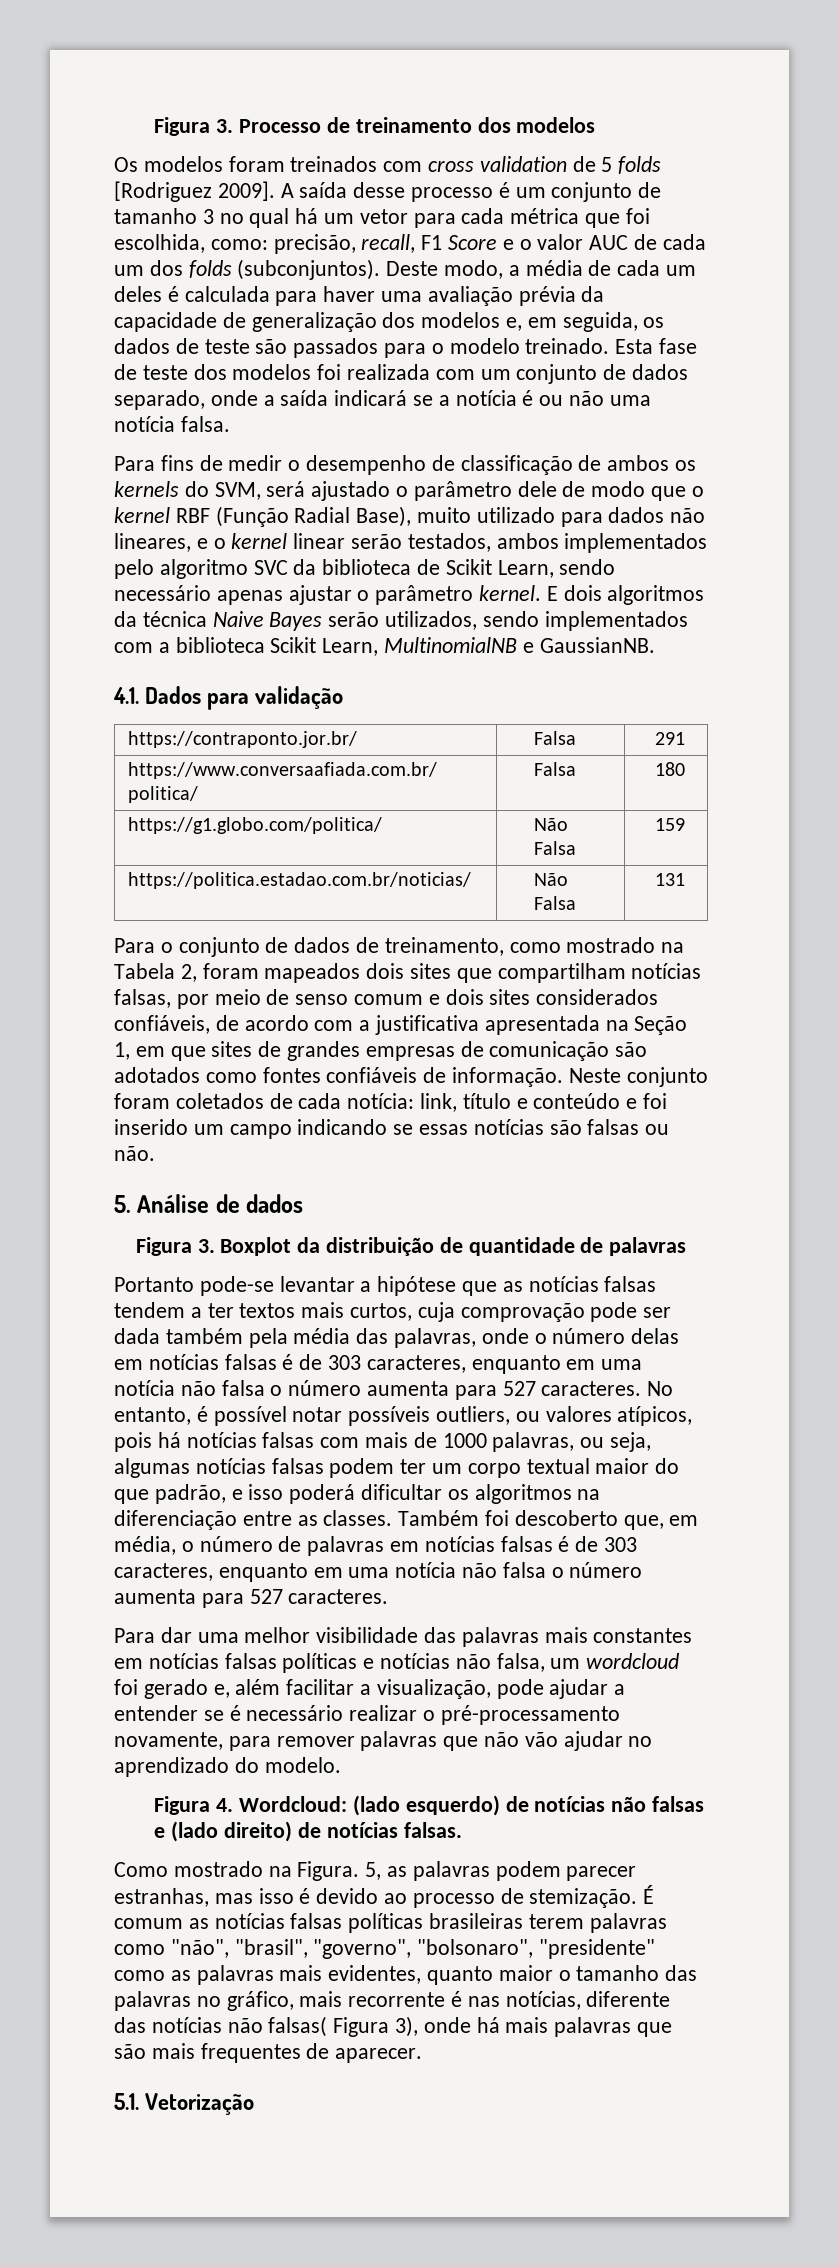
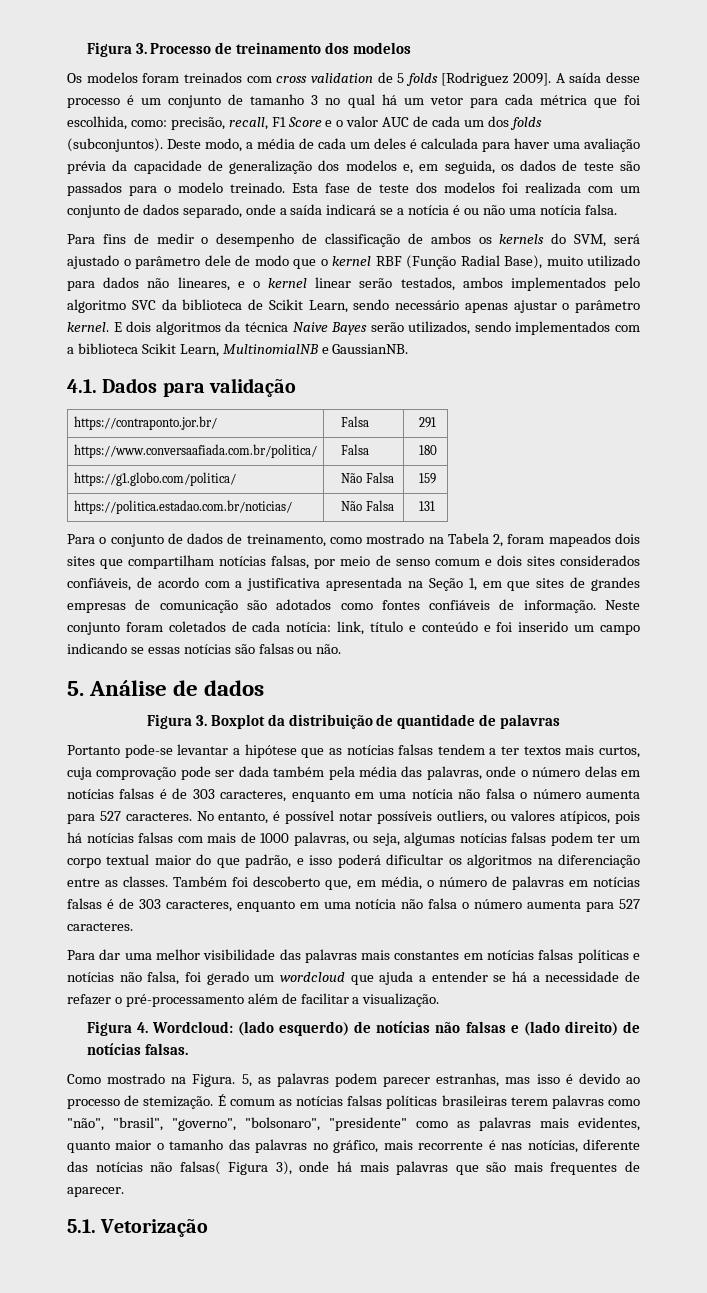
[550,1653,680,1669] [114,1679,626,1699] [114,1705,620,1725] [114,1731,653,1751] [114,1757,341,1777] um wordcloud foi gerado e, além facilitar a visualização, pode ajudar a entender se é necessário realizar o pré-processamento novamente, para remover palavras que não vão ajudar no aprendizado do modelo. -> [185,971,641,985] [67,993,440,1007] foi gerado um wordcloud que ajuda a entender se há a necessidade de refazer o pré-processamento além de facilitar a visualização.

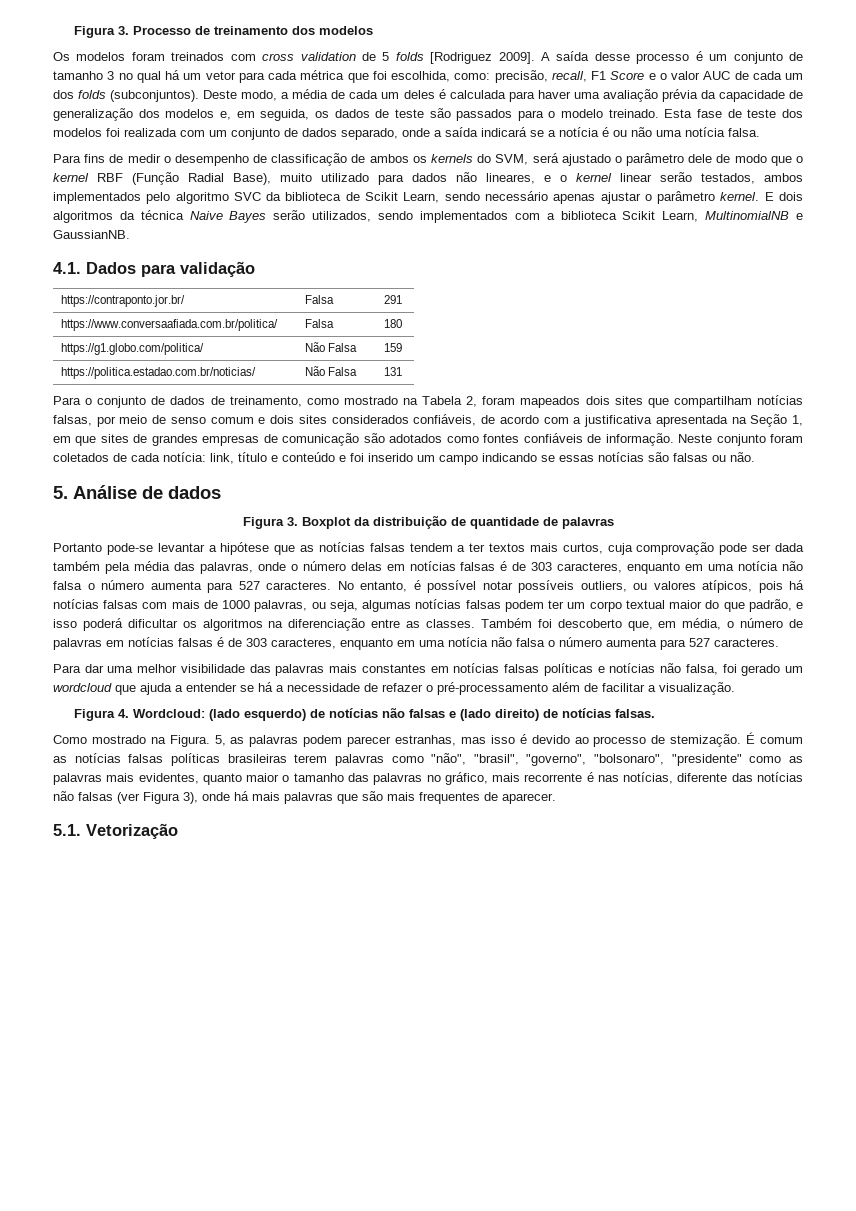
[179,1161,221,1175] falsas( -> [78,792,140,804] falsas (ver

